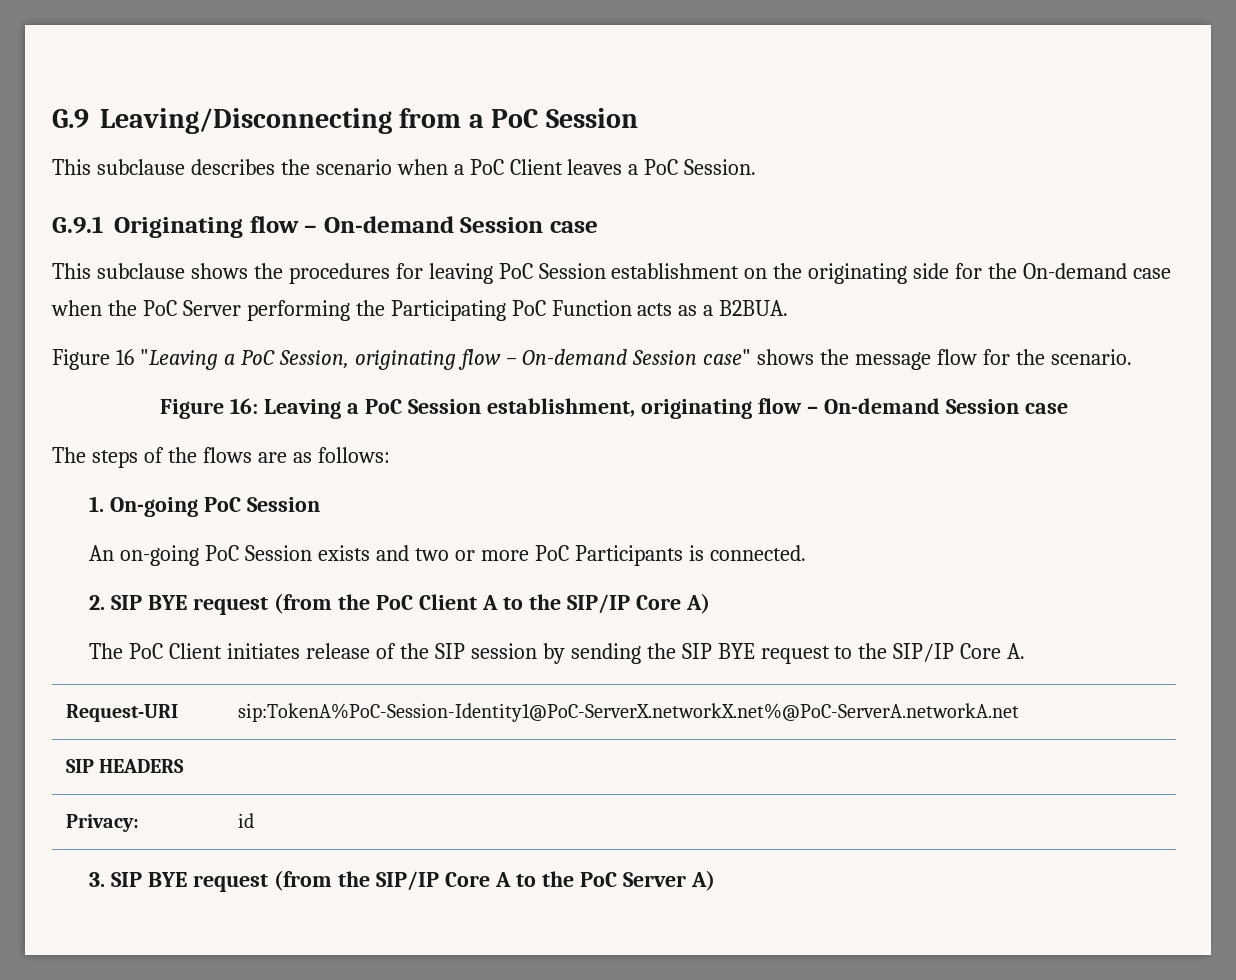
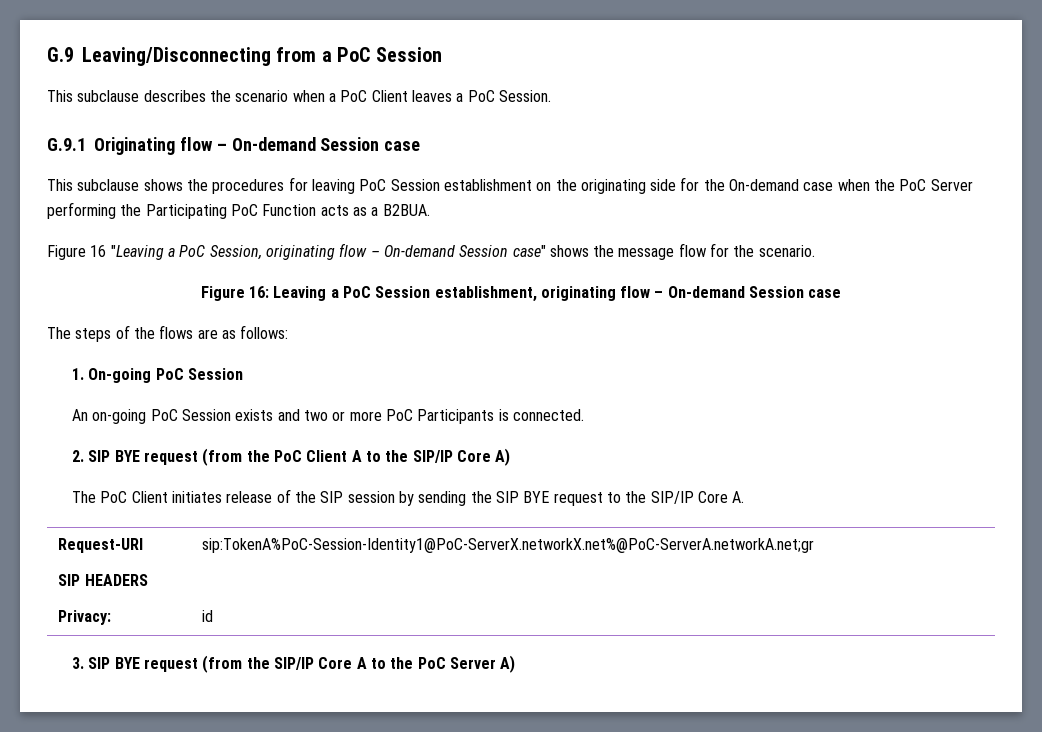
[237,703,1019,722] sip:TokenA%PoC-Session-Identity1@PoC-ServerX.networkX.net%@PoC-ServerA.networkA.net -> [202,538,815,553] sip:TokenA%PoC-Session-Identity1@PoC-ServerX.networkX.net%@PoC-ServerA.networkA.net;gr

